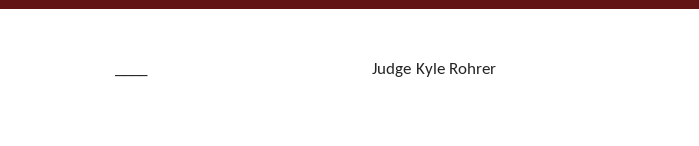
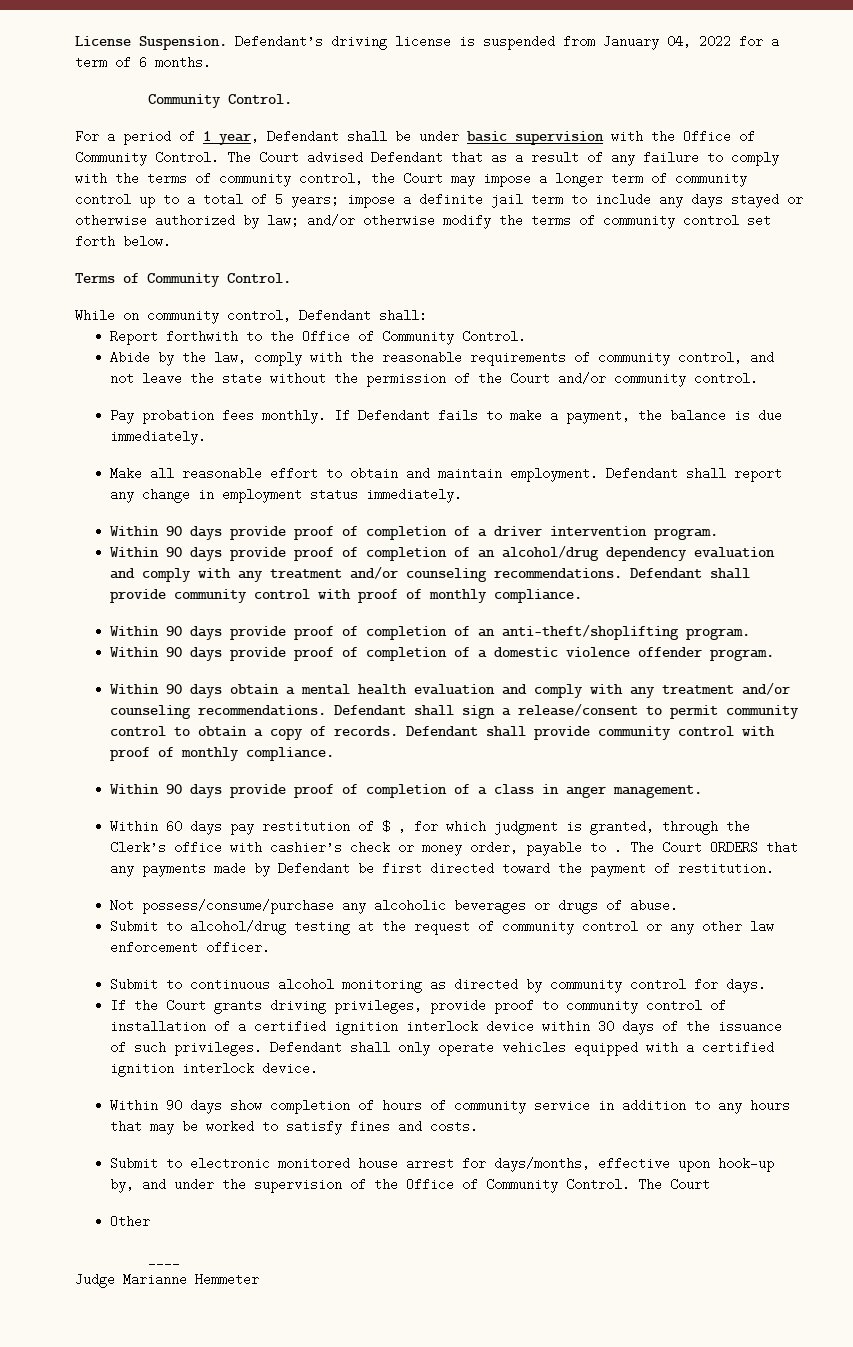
(114, 75) none -> [75,35,779,50] [75,56,211,69] [148,94,293,108] [75,130,755,145] [75,151,779,166] [75,172,747,187] [75,193,803,208] [75,214,771,229] [75,235,171,248] [75,273,291,287] [75,309,427,324] [110,330,527,345] [110,351,775,366] [110,372,759,387] [110,409,783,424] [110,430,207,445] [110,467,783,482] [110,488,463,503] [110,526,719,540] [110,545,776,561] [110,566,751,582] [110,589,583,603] [110,624,751,640] [110,647,775,661] [110,682,791,698] [110,703,800,719] [110,726,776,740] [110,747,335,761] [110,784,703,798] [110,820,751,835] [110,841,799,856] [110,862,775,877] [110,899,679,914] [110,920,775,935] [110,941,271,954] [110,978,767,993] [110,999,727,1014] [110,1020,783,1035] [110,1041,775,1056] [110,1062,319,1077] [110,1099,791,1114] [110,1120,479,1135] [110,1157,775,1172] [110,1178,711,1193] [110,1215,151,1228] License Suspension. Defendant’s driving license is suspended from January 04, 2022 for a term of 6 months. // Community Control. // For a period of 1 year, Defendant shall be under basic supervision with the Office of Community Control. The Court advised Defendant that as a result of any failure to comply with the terms of community control, the Court may impose a longer term of community control up to a total of 5 years; impose a definite jail term to include any days stayed or otherwise authorized by law; and/or otherwise modify the terms of community control set forth below. // Terms of Community Control. // While on community control, Defendant shall: // Report forthwith to the Office of Community Control. // Abide by the law, comply with the reasonable requirements of community control, and not leave the state without the permission of the Court and/or community control. // Pay probation fees monthly. If Defendant fails to make a payment, the balance is due immediately. // Make all reasonable effort to obtain and maintain employment. Defendant shall report any change in employment status immediately. // Within 90 days provide proof of completion of a driver intervention program. // Within 90 days provide proof of completion of an alcohol/drug dependency evaluation and comply with any treatment and/or counseling recommendations. Defendant shall provide community control with proof of monthly compliance. // Within 90 days provide proof of completion of an anti-theft/shoplifting program. // Within 90 days provide proof of completion of a domestic violence offender program. // Within 90 days obtain a mental health evaluation and comply with any treatment and/or counseling recommendations. Defendant shall sign a release/consent to permit community control to obtain a copy of records. Defendant shall provide community control with proof of monthly compliance. // Within 90 days provide proof of completion of a class in anger management. // Within 60 days pay restitution of $ , for which judgment is granted, through the Clerk’s office with cashier’s check or money order, payable to . The Court ORDERS that any payments made by Defendant be first directed toward the payment of restitution. // Not possess/consume/purchase any alcoholic beverages or drugs of abuse. // Submit to alcohol/drug testing at the request of community control or any other law enforcement officer. // Submit to continuous alcohol monitoring as directed by community control for days. // If the Court grants driving privileges, provide proof to community control of installation of a certified ignition interlock device within 30 days of the issuance of such privileges. Defendant shall only operate vehicles equipped with a certified ignition interlock device. // Within 90 days show completion of hours of community service in addition to any hours that may be worked to satisfy fines and costs. // Submit to electronic monitored house arrest for days/months, effective upon hook-up by, and under the supervision of the Office of Community Control. The Court // Other //
[415,63,497,77] Kyle Rohrer -> [123,1273,259,1286] Marianne Hemmeter

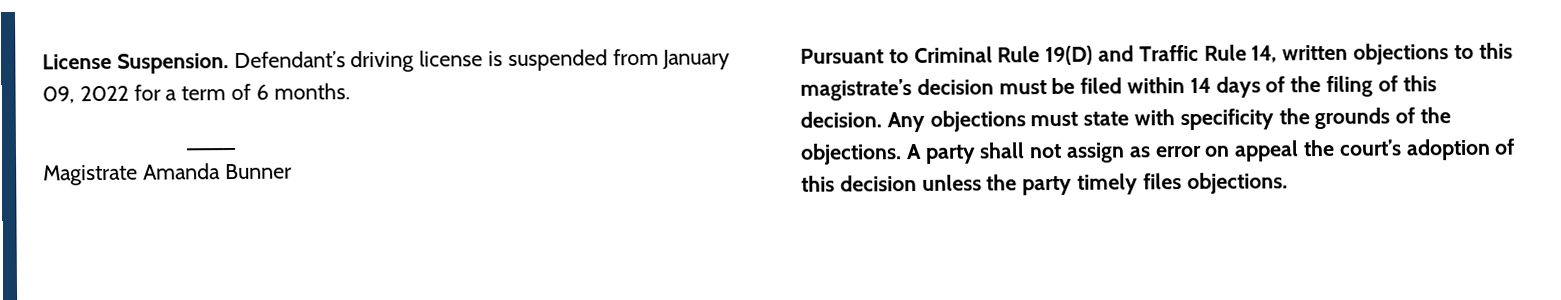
[667,35,691,48] 04, -> [42,86,75,104] 09,
[148,94,293,108] [75,130,755,145] [75,151,779,166] [75,172,747,187] [75,193,803,208] [75,214,771,229] [75,235,171,248] [75,273,291,287] [75,309,427,324] [110,330,527,345] [110,351,775,366] [110,372,759,387] [110,409,783,424] [110,430,207,445] [110,467,783,482] [110,488,463,503] [110,526,719,540] [110,545,776,561] [110,566,751,582] [110,589,583,603] [110,624,751,640] [110,647,775,661] [110,682,791,698] [110,703,800,719] [110,726,776,740] [110,747,335,761] [110,784,703,798] [110,820,751,835] [110,841,799,856] [110,862,775,877] [110,899,679,914] [110,920,775,935] [110,941,271,954] [110,978,767,993] [110,999,727,1014] [110,1020,783,1035] [110,1041,775,1056] [110,1062,319,1077] [110,1099,791,1114] [110,1120,479,1135] [110,1157,775,1172] [110,1178,711,1193] [110,1215,151,1228] [148,1252,181,1265] [75,1273,259,1288] Community Control. // For a period of 1 year, Defendant shall be under basic supervision with the Office of Community Control. The Court advised Defendant that as a result of any failure to comply with the terms of community control, the Court may impose a longer term of community control up to a total of 5 years; impose a definite jail term to include any days stayed or otherwise authorized by law; and/or otherwise modify the terms of community control set forth below. // Terms of Community Control. // While on community control, Defendant shall: // Report forthwith to the Office of Community Control. // Abide by the law, comply with the reasonable requirements of community control, and not leave the state without the permission of the Court and/or community control. // Pay probation fees monthly. If Defendant fails to make a payment, the balance is due immediately. // Make all reasonable effort to obtain and maintain employment. Defendant shall report any change in employment status immediately. // Within 90 days provide proof of completion of a driver intervention program. // Within 90 days provide proof of completion of an alcohol/drug dependency evaluation and comply with any treatment and/or counseling recommendations. Defendant shall provide community control with proof of monthly compliance. // Within 90 days provide proof of completion of an anti-theft/shoplifting program. // Within 90 days provide proof of completion of a domestic violence offender program. // Within 90 days obtain a mental health evaluation and comply with any treatment and/or counseling recommendations. Defendant shall sign a release/consent to permit community control to obtain a copy of records. Defendant shall provide community control with proof of monthly compliance. // Within 90 days provide proof of completion of a class in anger management. // Within 60 days pay restitution of $ , for which judgment is granted, through the Clerk’s office with cashier’s check or money order, payable to . The Court ORDERS that any payments made by Defendant be first directed toward the payment of restitution. // Not possess/consume/purchase any alcoholic beverages or drugs of abuse. // Submit to alcohol/drug testing at the request of community control or any other law enforcement officer. // Submit to continuous alcohol monitoring as directed by community control for days. // If the Court grants driving privileges, provide proof to community control of installation of a certified ignition interlock device within 30 days of the issuance of such privileges. Defendant shall only operate vehicles equipped with a certified ignition interlock device. // Within 90 days show completion of hours of community service in addition to any hours that may be worked to satisfy fines and costs. // Submit to electronic monitored house arrest for days/months, effective upon hook-up by, and under the supervision of the Office of Community Control. The Court // Other // ____ // Judge Marianne Hemmeter -> [185,146,236,151] [43,163,292,186] [800,42,1513,66] [800,75,1437,101] [800,107,1452,133] [800,138,1516,165] [801,172,1288,196] ____ // Magistrate Amanda Bunner // Pursuant to Criminal Rule 19(D) and Traffic Rule 14, written objections to this magistrate’s decision must be filed within 14 days of the filing of this decision. Any objections must state with specificity the grounds of the objections. A party shall not assign as error on appeal the court’s adoption of this decision unless the party timely files objections.

